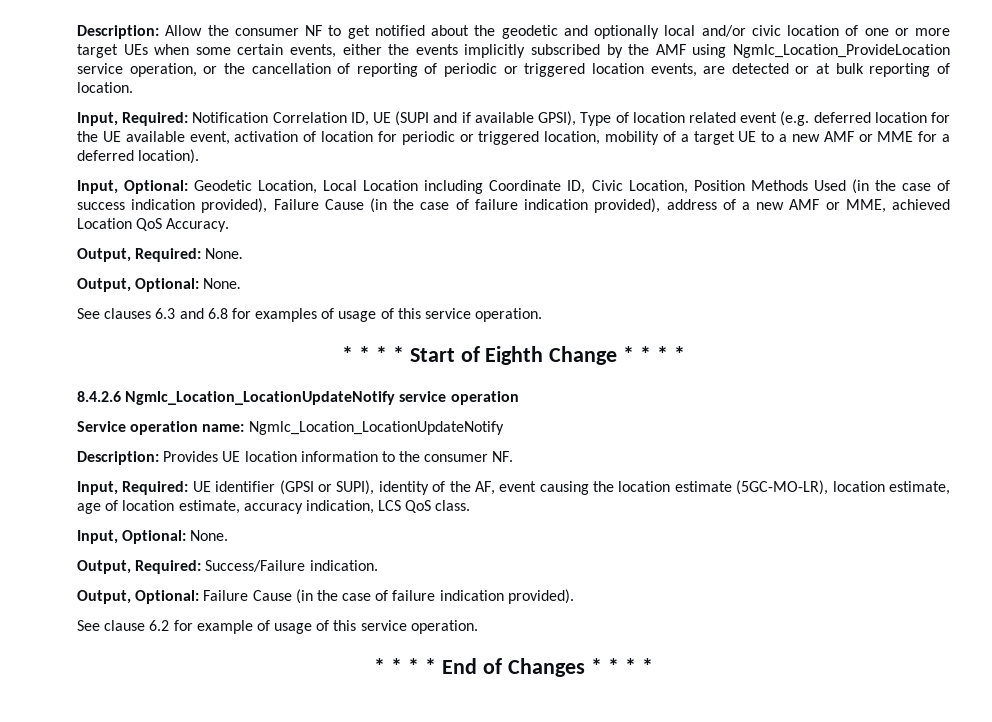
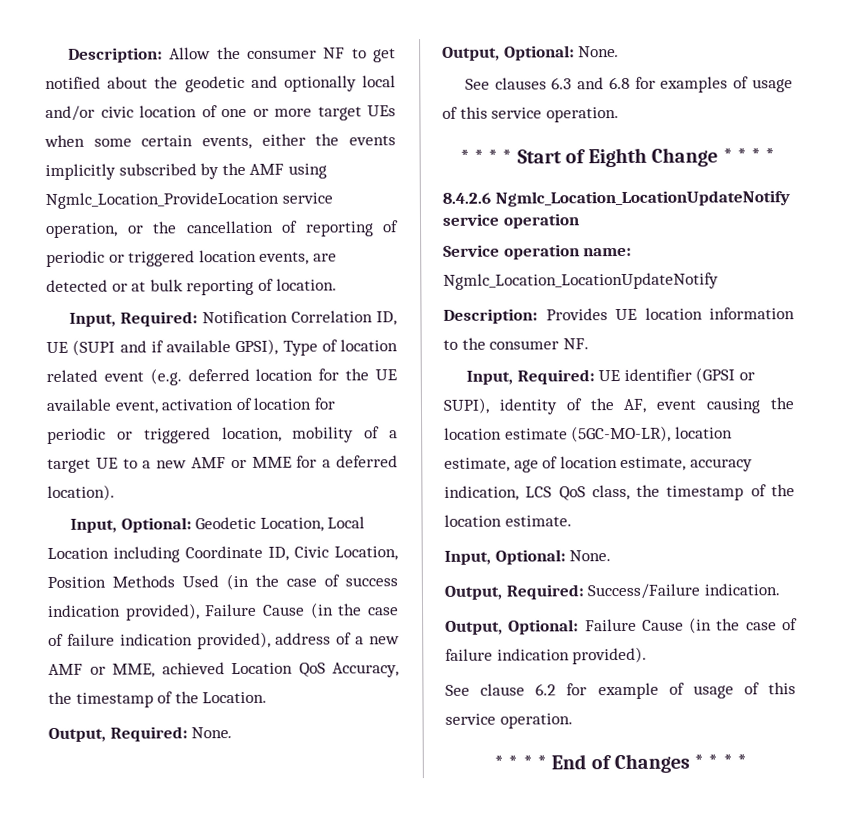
[166,218,230,232] Accuracy. -> [332,662,399,678] [48,691,268,708] Accuracy, the timestamp of the Location.
[435,500,471,511] class. -> [591,484,795,501] [444,514,572,527] class, the timestamp of the location estimate.

